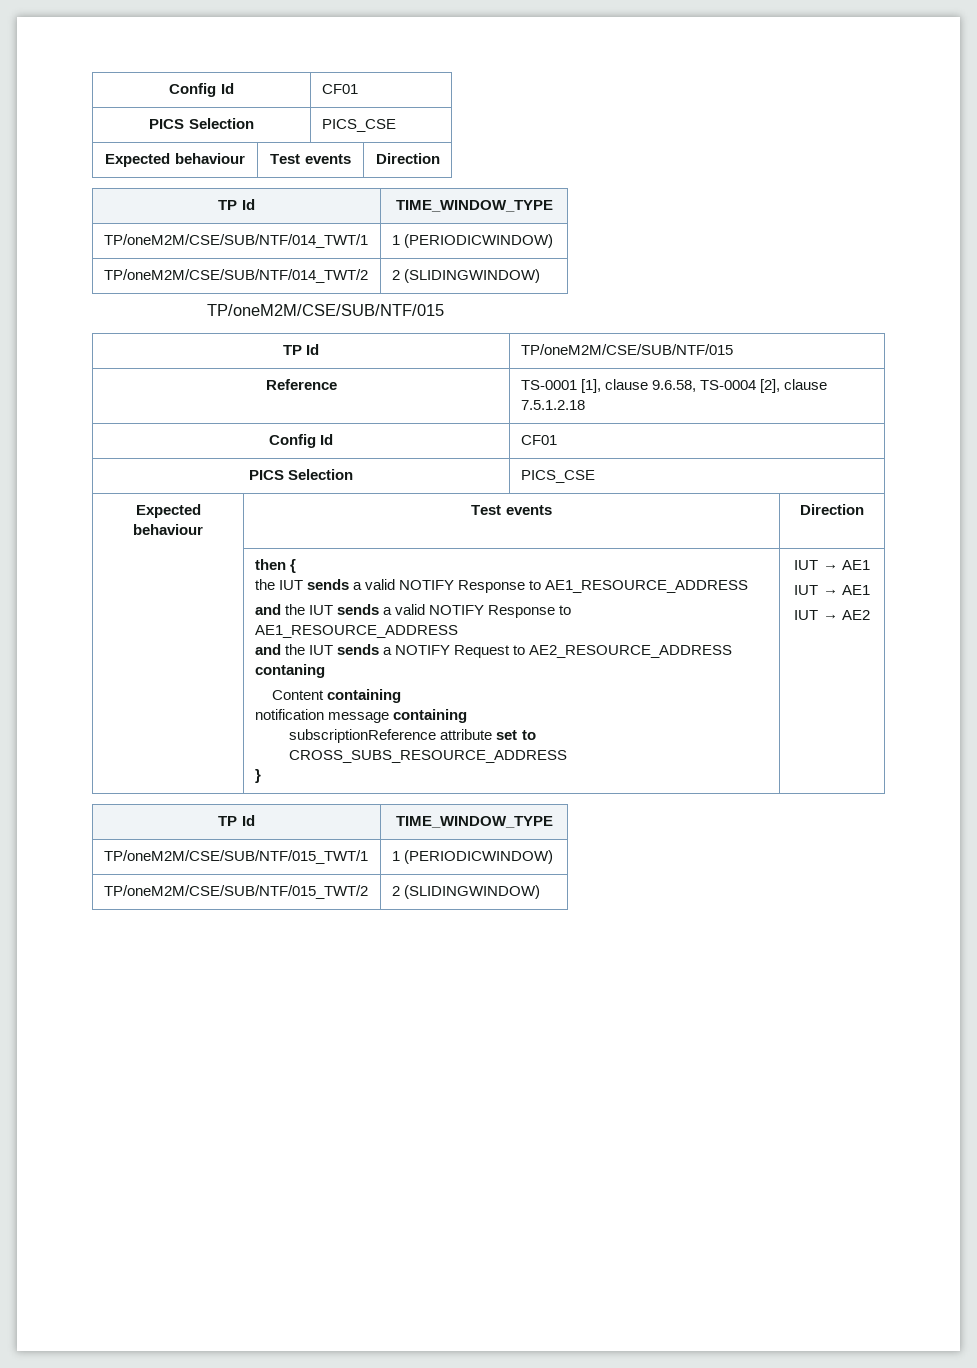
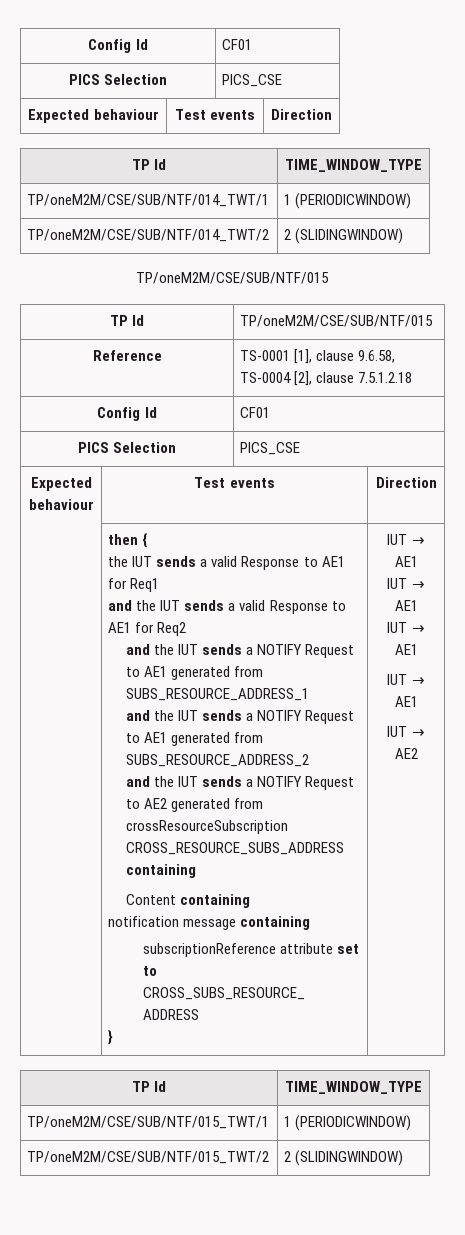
[399,580,749,593] NOTIFY Response to AE1_RESOURCE_ADDRESS -> [241,556,345,570] [108,578,160,592] Response to AE1 for Req1
[429,605,572,618] [254,625,458,638] [254,644,733,658] [254,664,325,678] NOTIFY Response to AE1_RESOURCE_ADDRESS // and the IUT sends a NOTIFY Request to AE2_RESOURCE_ADDRESS contaning -> [269,600,346,614] [108,622,187,636] [125,644,354,658] [125,666,263,680] [125,688,309,701] [125,710,354,724] [125,732,263,746] [125,754,309,767] [125,776,354,790] [125,798,263,812] [125,820,288,834] [125,842,344,855] [125,864,196,878] Response to AE1 for Req2 // and the IUT sends a NOTIFY Request to AE1 generated from SUBS_RESOURCE_ADDRESS_1 // and the IUT sends a NOTIFY Request to AE1 generated from SUBS_RESOURCE_ADDRESS_2 // and the IUT sends a NOTIFY Request to AE2 generated from crossResourceSubscription CROSS_RESOURCE_SUBS_ADDRESS containing
(870, 590) none -> [387,622,425,633] [394,644,418,655] [387,674,425,685] [394,696,418,707] // IUT → AE1 // IUT → AE1

